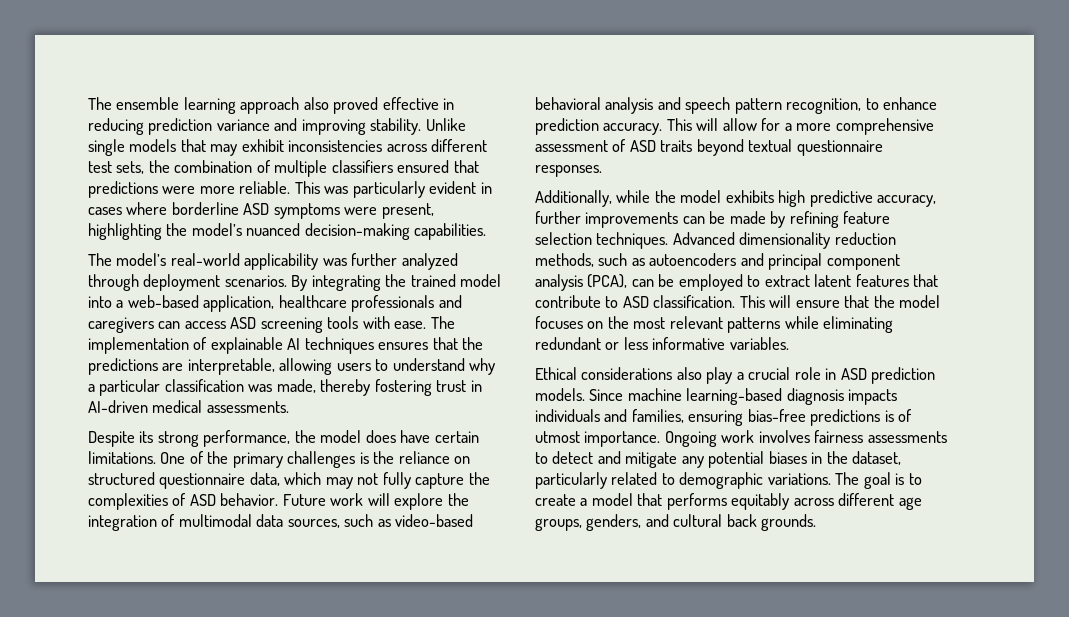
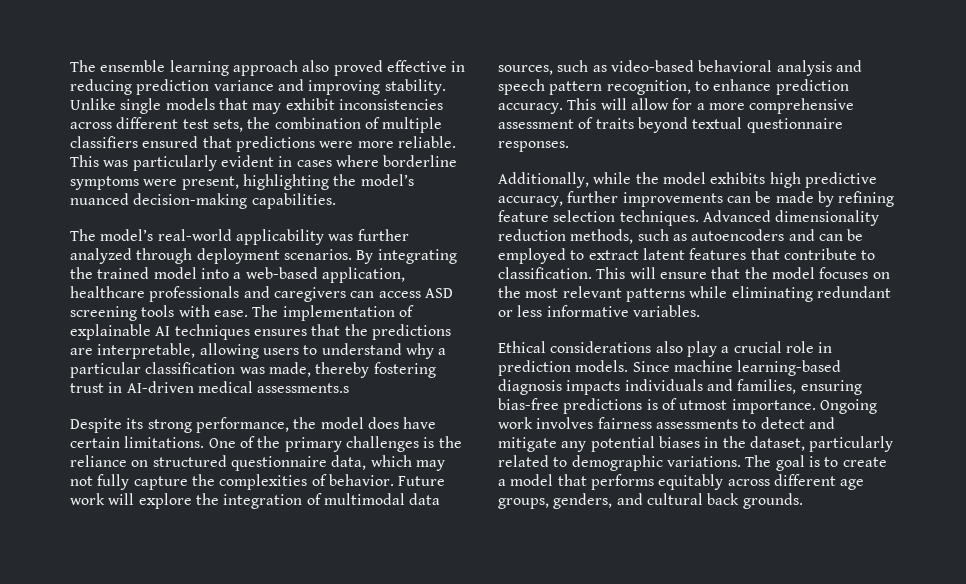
[243,203,270,215] ASD -> (458, 161) none
[206,401,289,413] assessments. -> [257,383,350,393] assessments.s
[189,494,216,506] ASD -> (327, 480) none
[629,140,656,152] ASD -> (594, 123) none
[768,253,900,270] [535,274,628,291] principal component analysis (PCA), -> (815, 235) none
[622,296,649,308] ASD -> (876, 255) none
[840,368,867,380] ASD -> (833, 347) none

